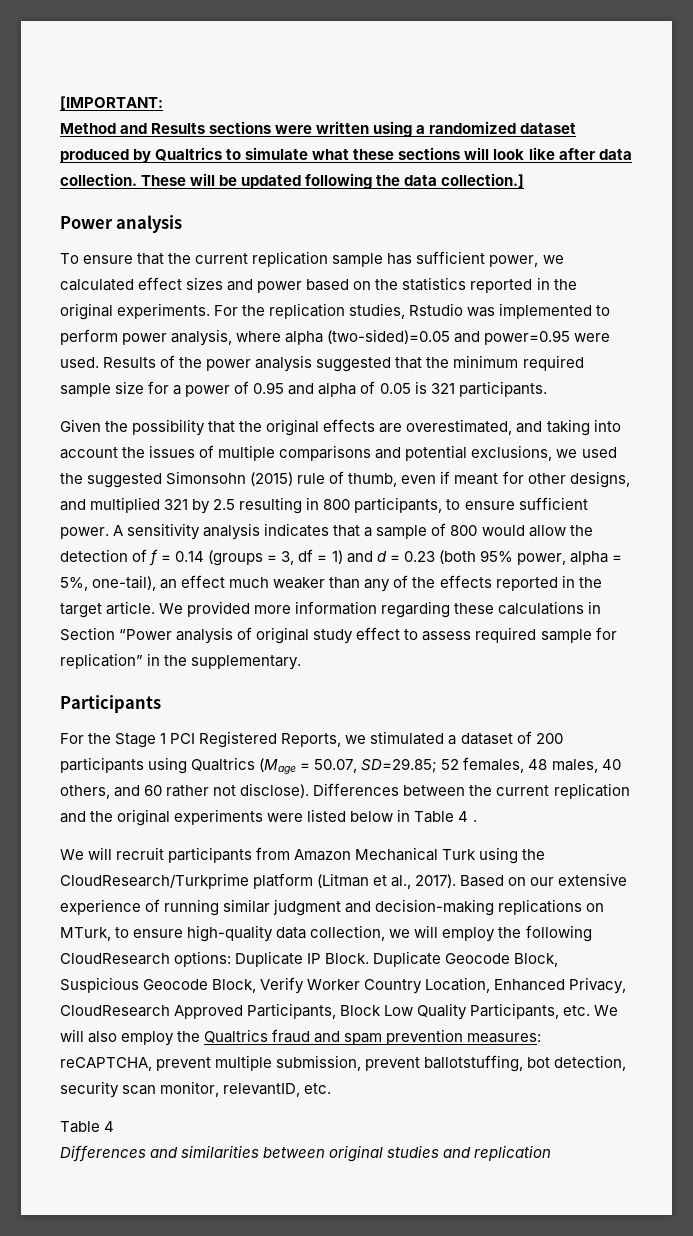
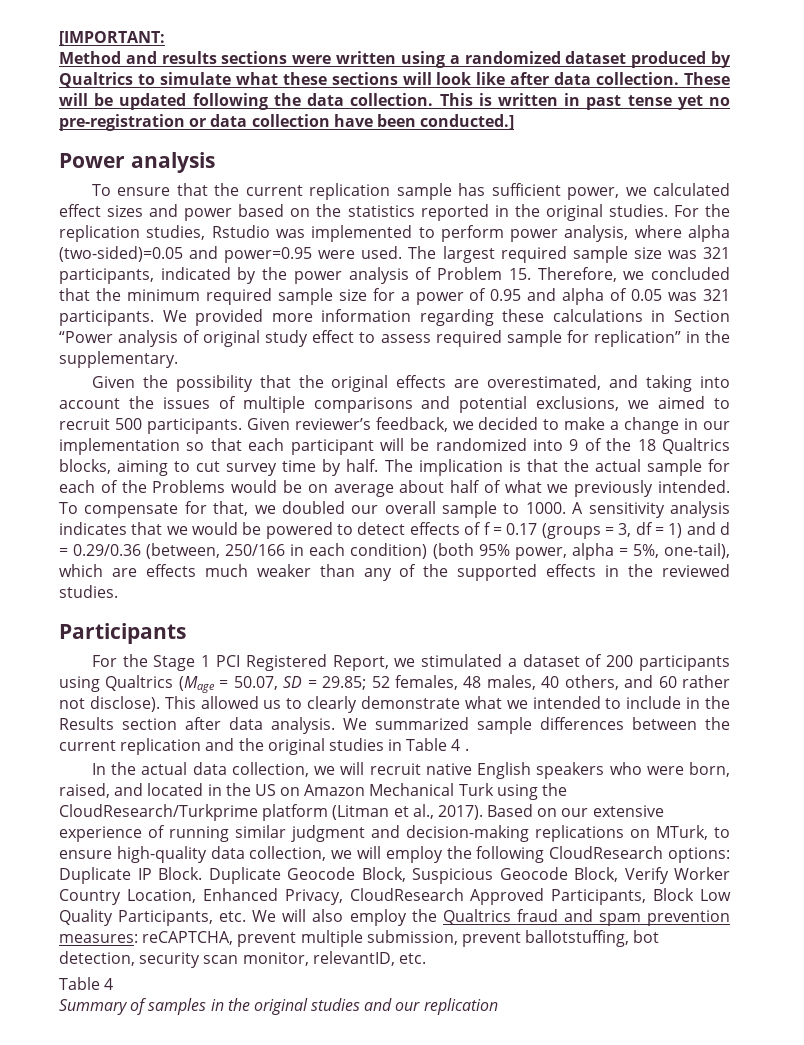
[151,123,206,134] Results -> [161,51,217,64] results
[441,173,525,188] collection.] -> [350,93,730,110] [59,114,515,131] collection. This is written in past tense yet no pre-registration or data collection have been conducted.]
[117,303,211,319] experiments. -> [608,204,668,217] studies.
[103,355,392,372] Results of the power analysis suggested -> [408,246,730,263] [59,267,731,284] The largest required sample size was 321 participants, indicated by the power analysis of Problem 15. Therefore, we concluded
[414,381,427,394] is -> [668,292,698,301] was
[60,419,621,436] [60,445,617,461] [60,471,630,488] [60,497,588,514] [60,523,593,540] [60,549,622,566] [60,575,602,592] [60,601,156,618] // Given the possibility that the original effects are overestimated, and taking into account the issues of multiple comparisons and potential exclusions, we used the suggested Simonsohn (2015) rule of thumb, even if meant for other designs, and multiplied 321 by 2.5 resulting in 800 participants, to ensure sufficient power. A sensitivity analysis indicates that a sample of 800 would allow the detection of f = 0.14 (groups = 3, df = 1) and d = 0.23 (both 95% power, alpha = 5%, one-tail), an effect much weaker than any of the effects reported in the target article. -> (154, 318) none
(302, 662) none -> [91,375,731,392] [59,396,730,413] [59,417,730,434] [59,438,730,455] [59,459,730,476] [59,480,730,497] [59,501,730,518] [59,522,731,539] [59,543,731,560] [59,564,730,581] [59,585,118,598] // Given the possibility that the original effects are overestimated, and taking into account the issues of multiple comparisons and potential exclusions, we aimed to recruit 500 participants. Given reviewer’s feedback, we decided to make a change in our implementation so that each participant will be randomized into 9 of the 18 Qualtrics blocks, aiming to cut survey time by half. The implication is that the actual sample for each of the Problems would be on average about half of what we previously intended. To compensate for that, we doubled our overall sample to 1000. A sensitivity analysis indicates that we would be powered to detect effects of f = 0.17 (groups = 3, df = 1) and d = 0.29/0.36 (between, 250/166 in each condition) (both 95% power, alpha = 5%, one-tail), which are effects much weaker than any of the supported effects in the reviewed studies.
[281,733,342,747] Reports, -> [332,655,389,671] Report,
[361,758,438,773] SD=29.85; -> [283,676,367,690] SD = 29.85;
[313,783,400,796] Differences -> [164,696,730,713] [59,717,624,734] This allowed us to clearly demonstrate what we intended to include in the Results section after data analysis. We summarized sample differences
[174,809,394,825] experiments were listed below -> [328,738,384,751] studies
[60,847,291,863] We will recruit participants from -> [91,762,730,779] [59,783,301,798] In the actual data collection, we will recruit native English speakers who were born, raised, and located in the US on
[60,1145,326,1162] Differences and similarities between -> [59,998,250,1015] Summary of samples in the
(472, 1152) none -> [395,1002,421,1011] our

